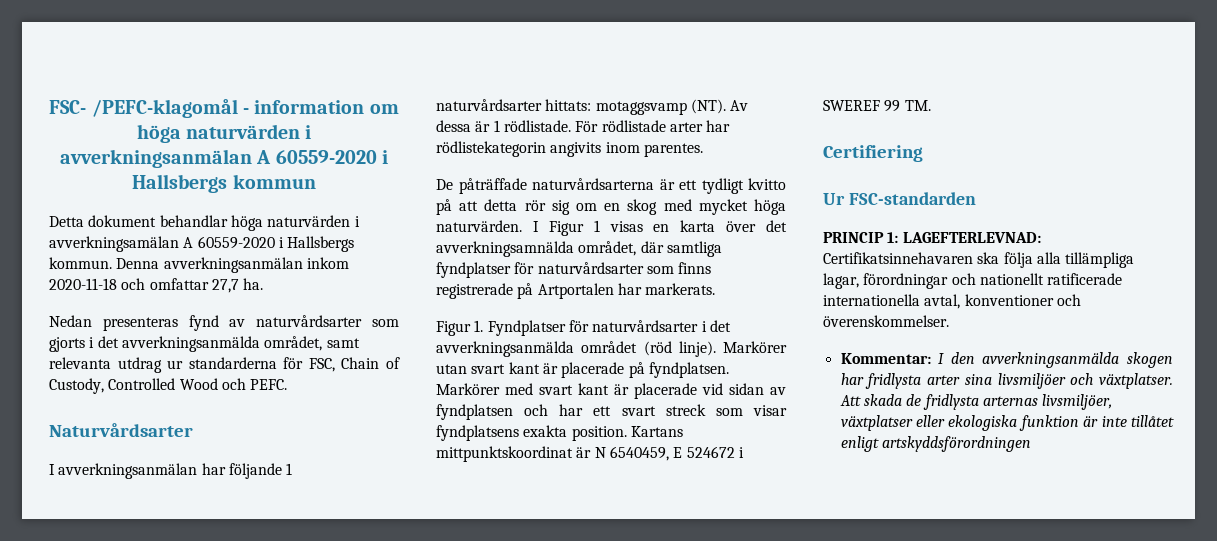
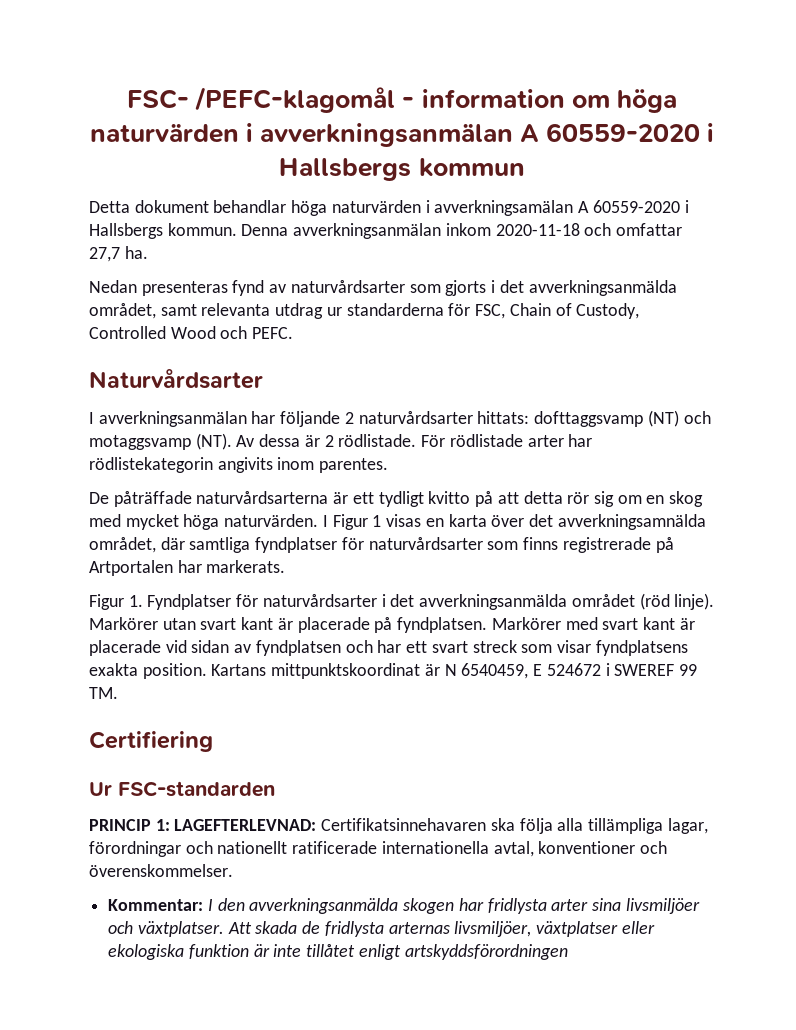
[286,463,293,475] 1 -> [344,412,354,424] 2
(592, 105) none -> [534,410,711,427] dofttaggsvamp (NT) och
[493,120,500,132] 1 -> [324,435,334,447] 2

